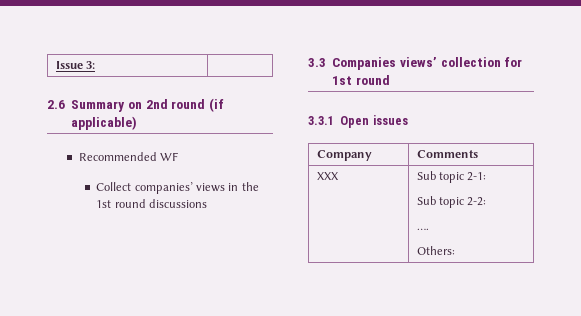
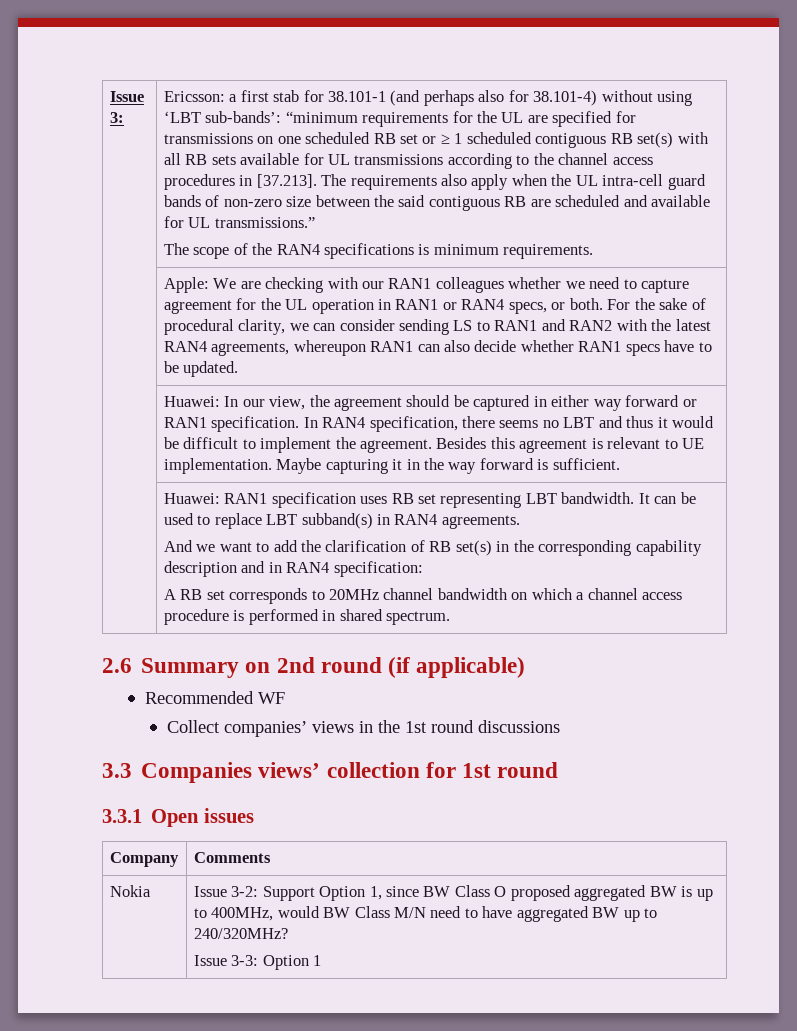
(95, 65) none -> [163,90,693,106] [163,111,636,127] [163,132,709,148] [163,153,653,169] [163,174,706,190] [163,195,711,211] [163,216,315,228] [163,243,594,259] [163,277,690,293] [163,298,706,314] [163,319,711,335] [163,340,712,356] [163,361,239,377] [163,395,697,411] [163,416,715,432] [163,437,705,453] [163,458,620,474] [163,492,696,508] [163,513,520,529] [163,540,702,556] [163,561,423,577] [163,588,683,604] [163,609,450,625] Ericsson: a first stab for 38.101-1 (and perhaps also for 38.101-4) without using ‘LBT sub-bands’: “minimum requirements for the UL are specified for transmissions on one scheduled RB set or ≥ 1 scheduled contiguous RB set(s) with all RB sets available for UL transmissions according to the channel access procedures in [37.213]. The requirements also apply when the UL intra-cell guard bands of non-zero size between the said contiguous RB are scheduled and available for UL transmissions.” // The scope of the RAN4 specifications is minimum requirements. // | Apple: We are checking with our RAN1 colleagues whether we need to capture agreement for the UL operation in RAN1 or RAN4 specs, or both. For the sake of procedural clarity, we can consider sending LS to RAN1 and RAN2 with the latest RAN4 agreements, whereupon RAN1 can also decide whether RAN1 specs have to be updated. // | Huawei: In our view, the agreement should be captured in either way forward or RAN1 specification. In RAN4 specification, there seems no LBT and thus it would be difficult to implement the agreement. Besides this agreement is relevant to UE implementation. Maybe capturing it in the way forward is sufficient. // | Huawei: RAN1 specification uses RB set representing LBT bandwidth. It can be used to replace LBT subband(s) in RAN4 agreements. // And we want to add the clarification of RB set(s) in the corresponding capability description and in RAN4 specification: // A RB set corresponds to 20MHz channel bandwidth on which a channel access procedure is performed in shared spectrum.
[316,172,339,180] [416,171,487,183] [416,196,487,208] [416,228,429,230] [416,246,455,255] XXX | Sub topic 2-1: // Sub topic 2-2: // …. // Others: -> [109,885,151,897] [193,885,713,901] [193,906,658,922] [193,928,288,939] [193,955,322,970] Nokia | Issue 3-2: Support Option 1, since BW Class O proposed aggregated BW is up to 400MHz, would BW Class M/N need to have aggregated BW up to 240/320MHz? // Issue 3-3: Option 1

